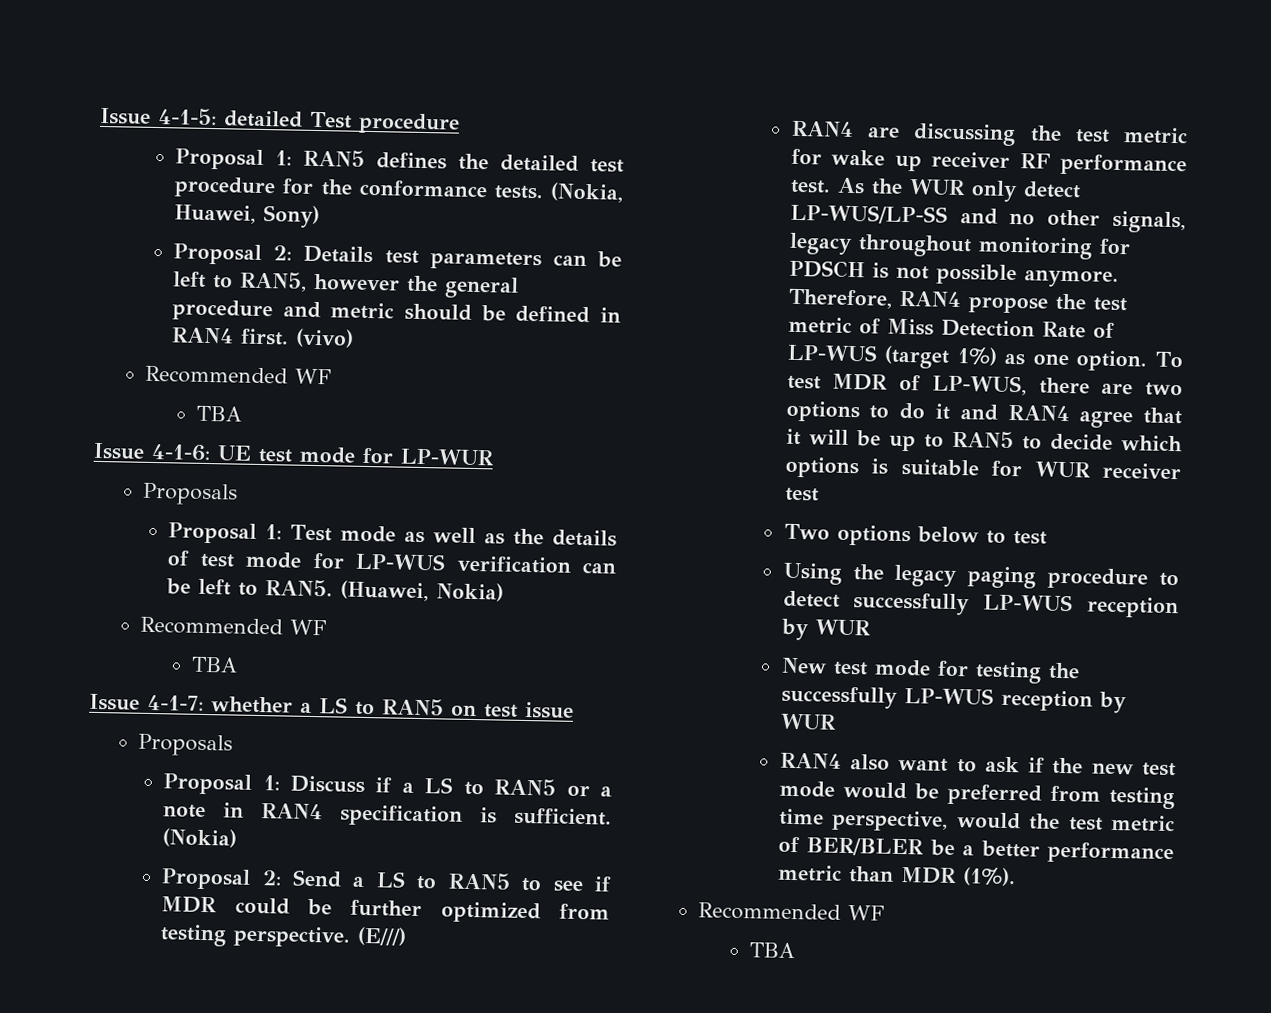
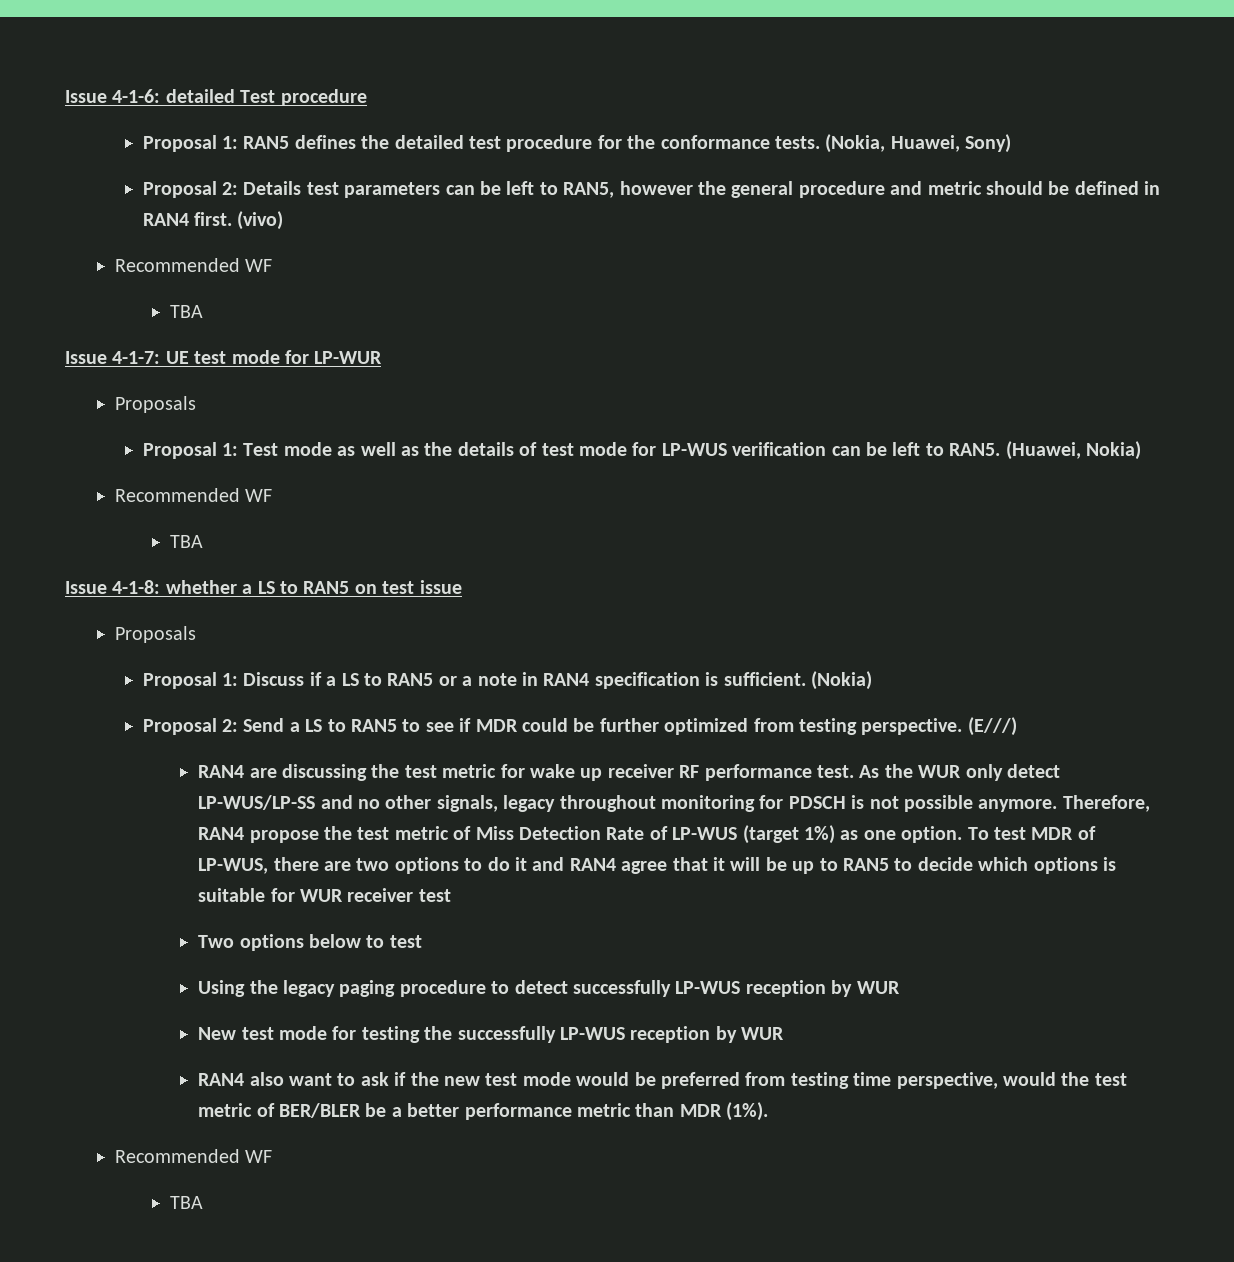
[100,107,217,126] Issue 4-1-5: -> [65,89,161,103] Issue 4-1-6:
[151,443,211,462] 4-1-6: -> [112,351,161,364] 4-1-7:
[147,694,204,711] 4-1-7: -> [112,580,161,594] 4-1-8:

